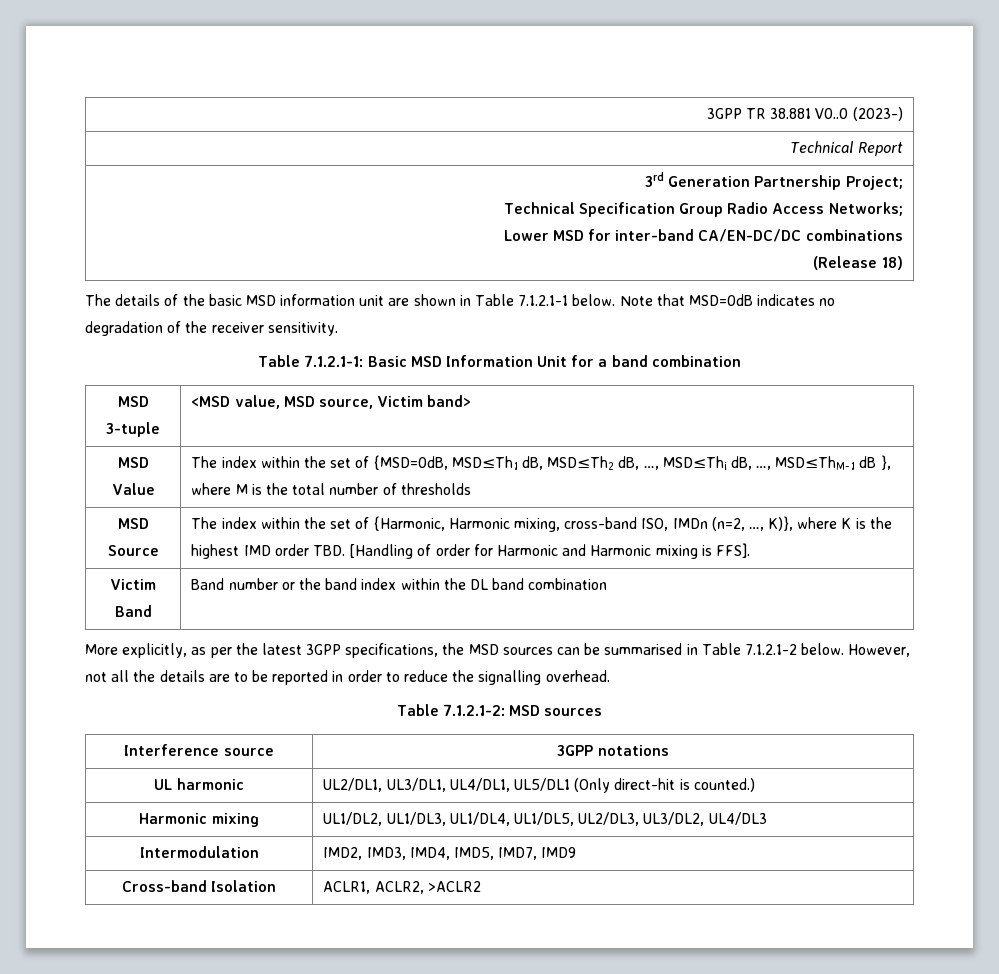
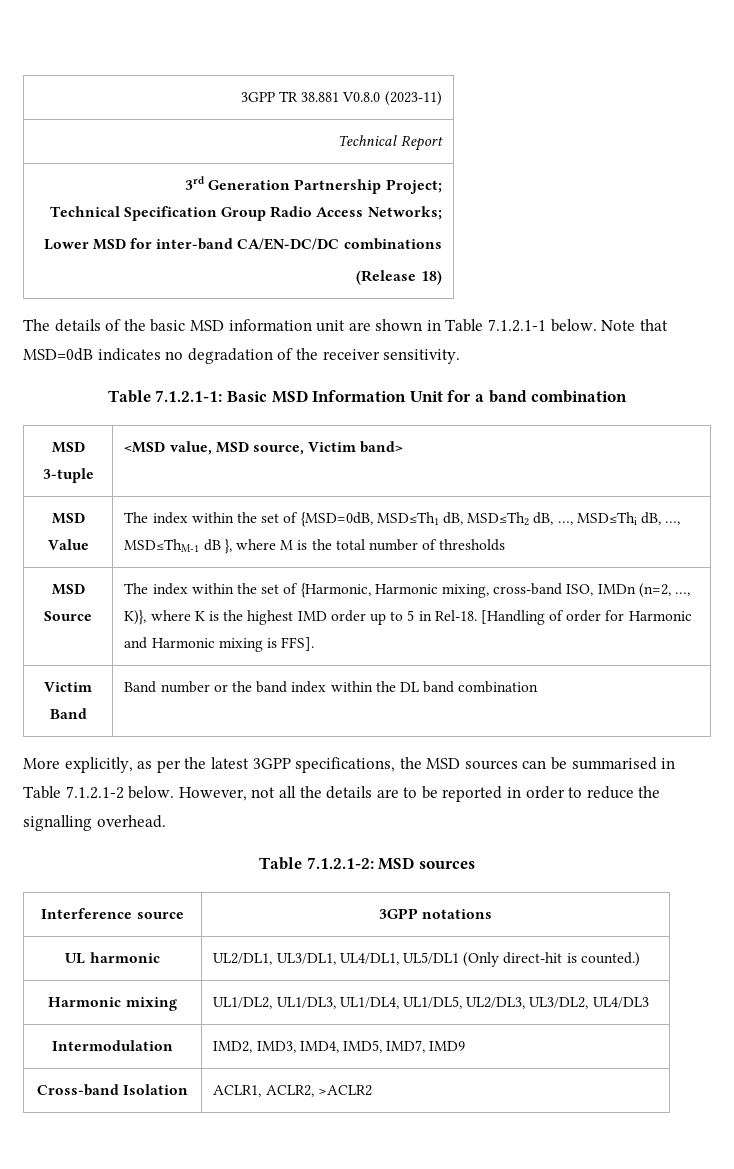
[815,107,903,121] V0..0 (2023-) -> [342,91,442,106] V0.8.0 (2023-11)
[313,545,346,556] TBD. -> [369,610,477,625] up to 5 in Rel-18.

